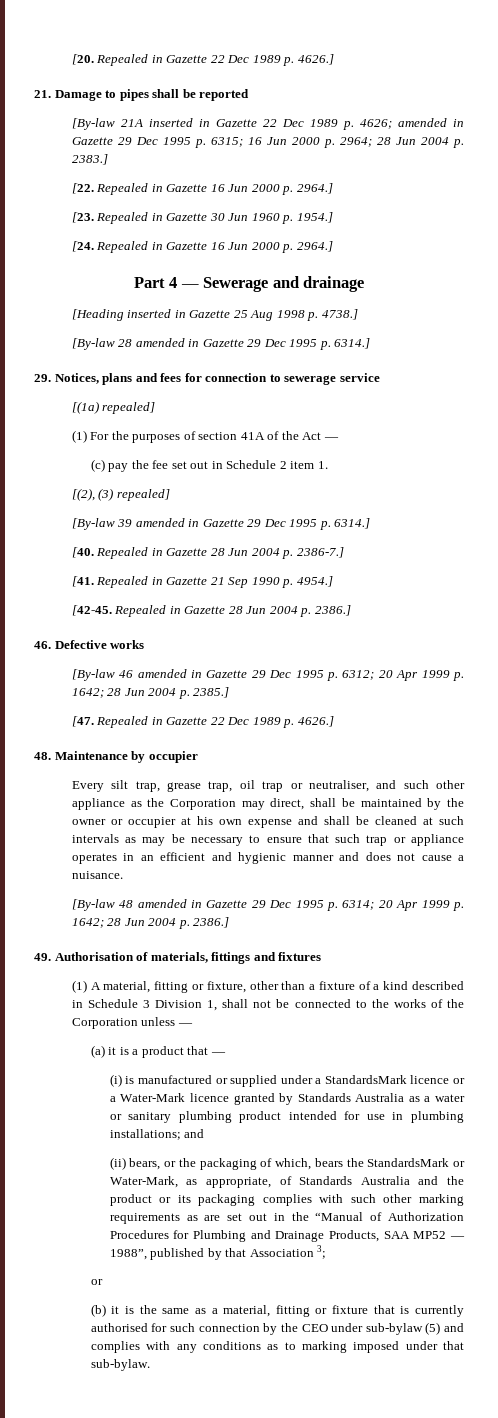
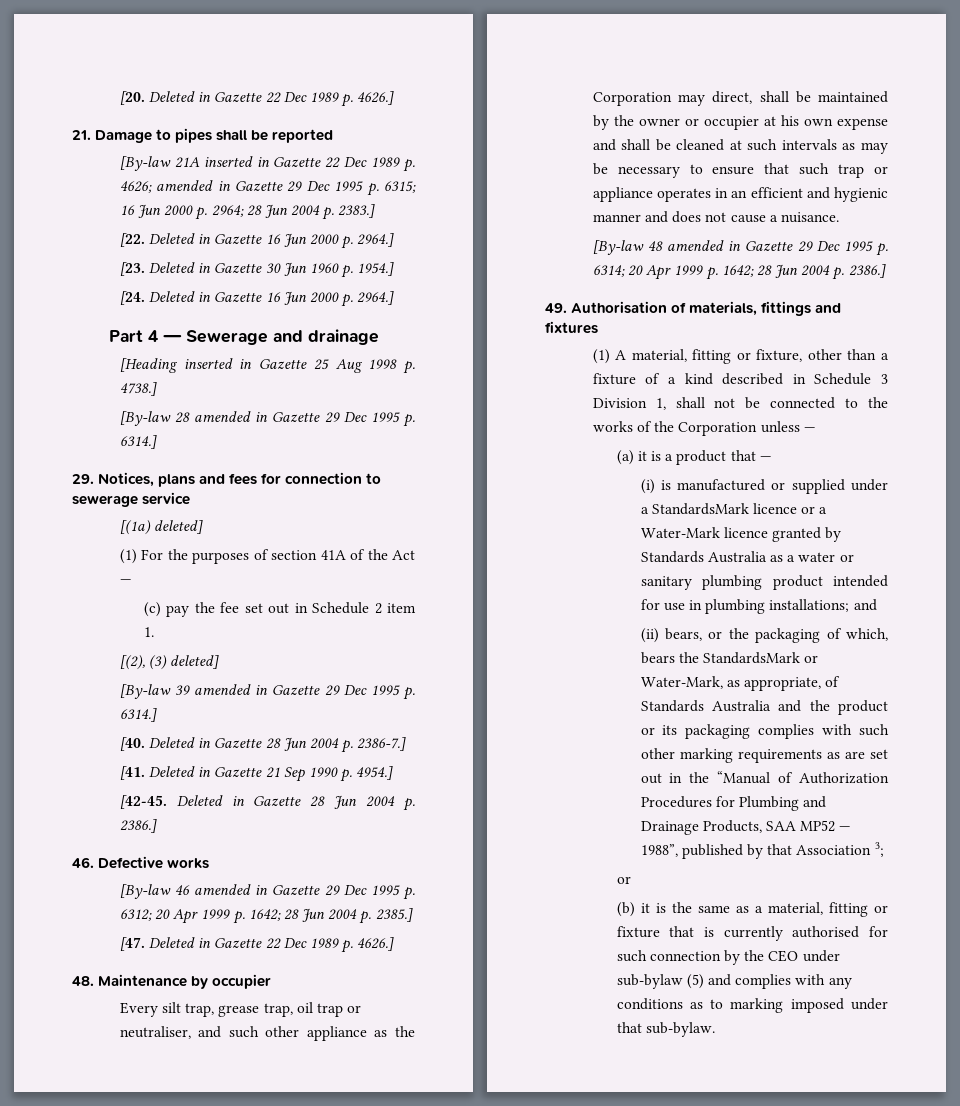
[96,54,149,66] Repealed -> [148,91,195,102] Deleted
[96,183,149,195] Repealed -> [148,233,195,244] Deleted
[96,212,149,224] Repealed -> [148,262,195,273] Deleted
[96,241,149,253] Repealed -> [148,291,195,302] Deleted
[102,402,156,414] repealed] -> [153,520,203,534] deleted]
[116,489,170,501] repealed] -> [170,655,220,669] deleted]
[96,547,149,559] Repealed -> [148,737,195,748] Deleted
[96,576,149,588] Repealed -> [148,766,195,777] Deleted
[114,605,167,617] Repealed -> [176,795,223,806] Deleted
[96,716,149,728] Repealed -> [148,937,195,948] Deleted

